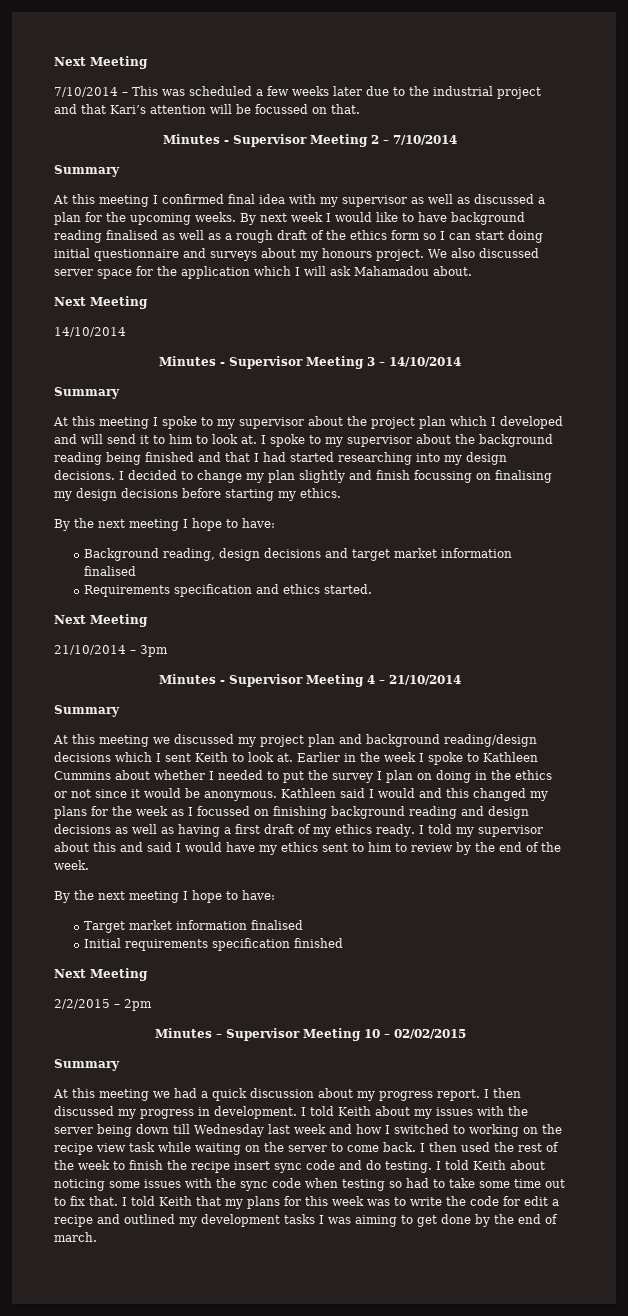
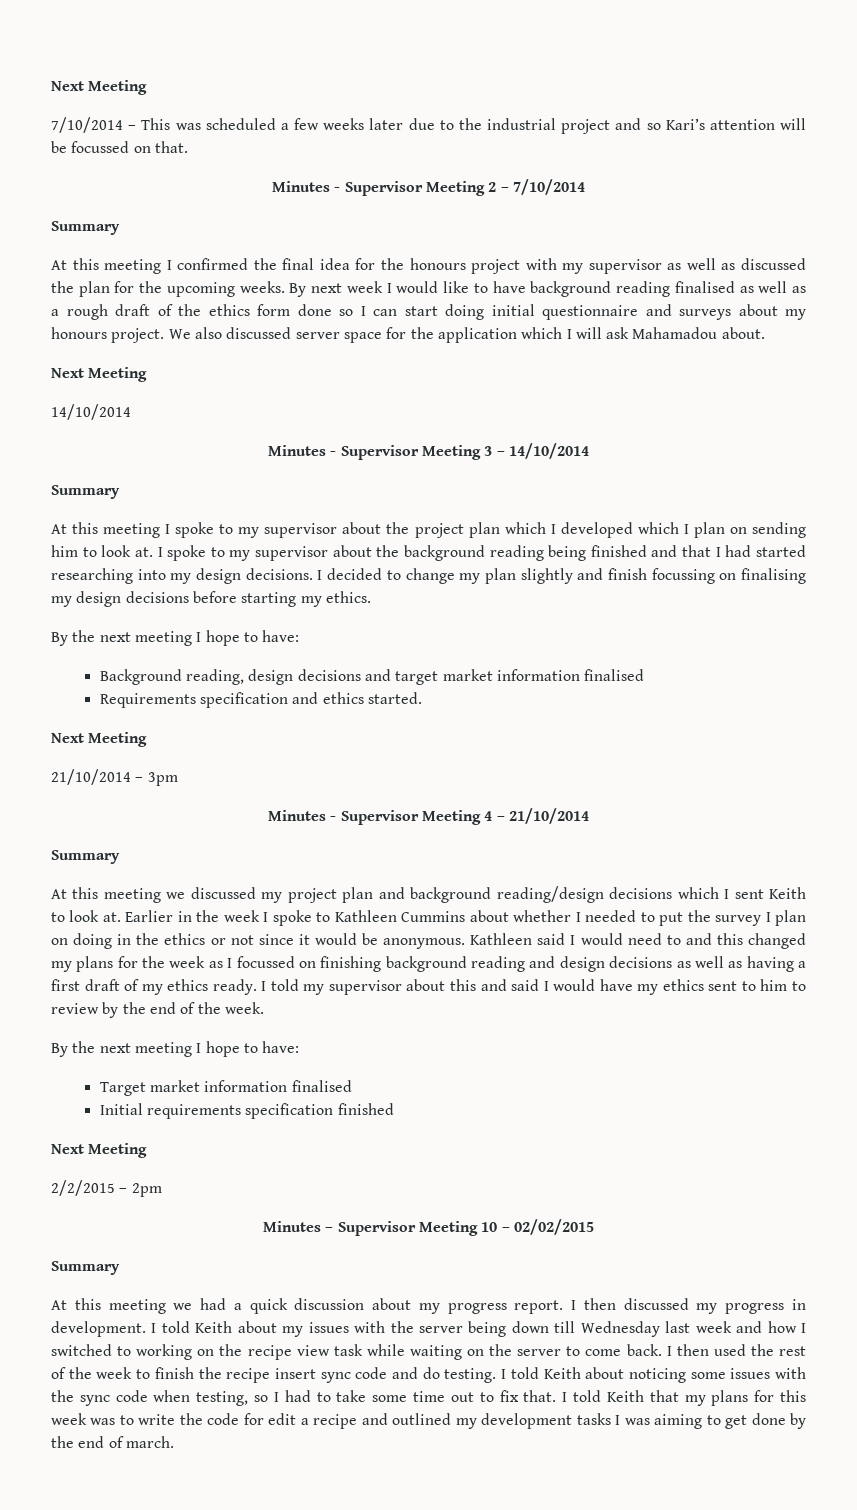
[81,104,106,114] that -> [646,123,661,130] so
(224, 199) none -> [253,258,277,270] the
(285, 199) none -> [355,258,521,274] for the honours project
[538,197,545,204] a -> [51,281,74,293] the
(420, 235) none -> [297,304,332,316] done
[54,434,165,444] and will send it to -> [637,522,806,538] which I plan on sending
(415, 793) none -> [627,933,681,945] need to
[342,1179,402,1191] testing so -> [196,1391,279,1406] testing, so I

